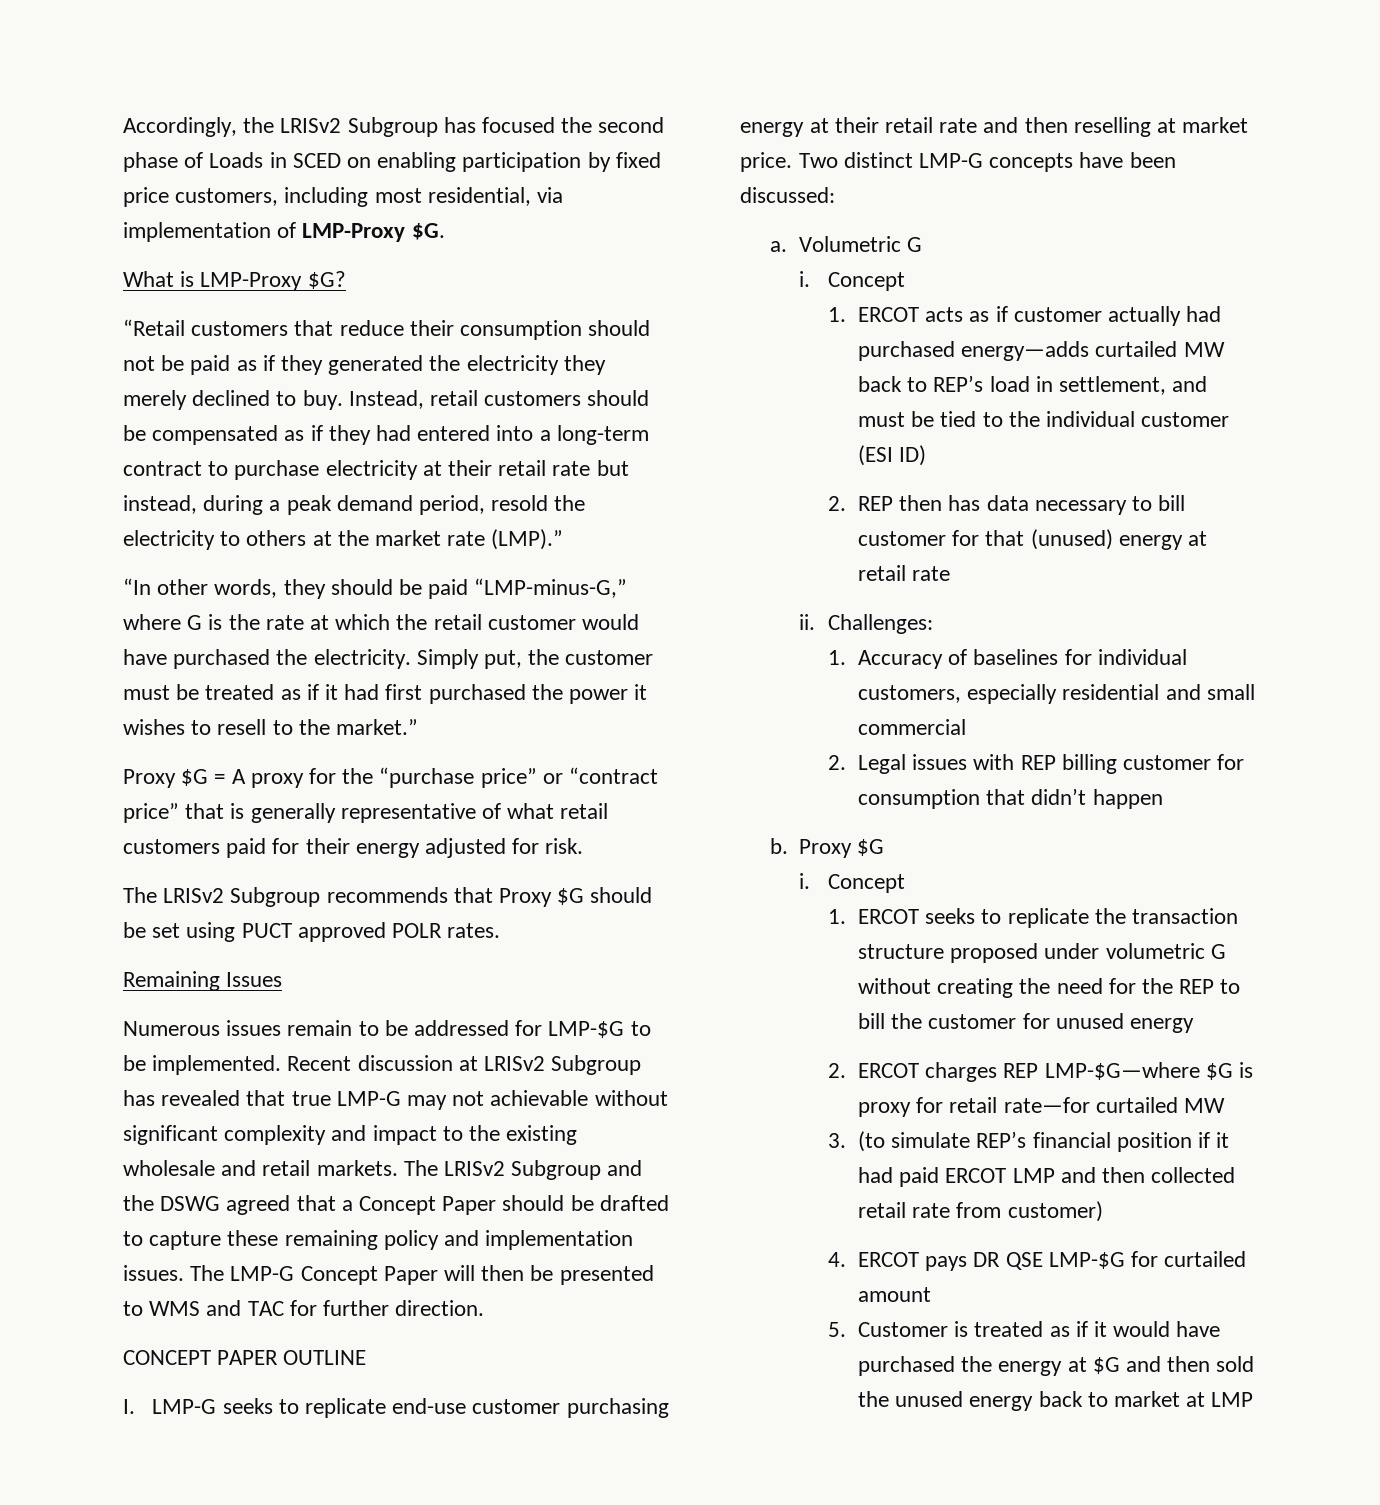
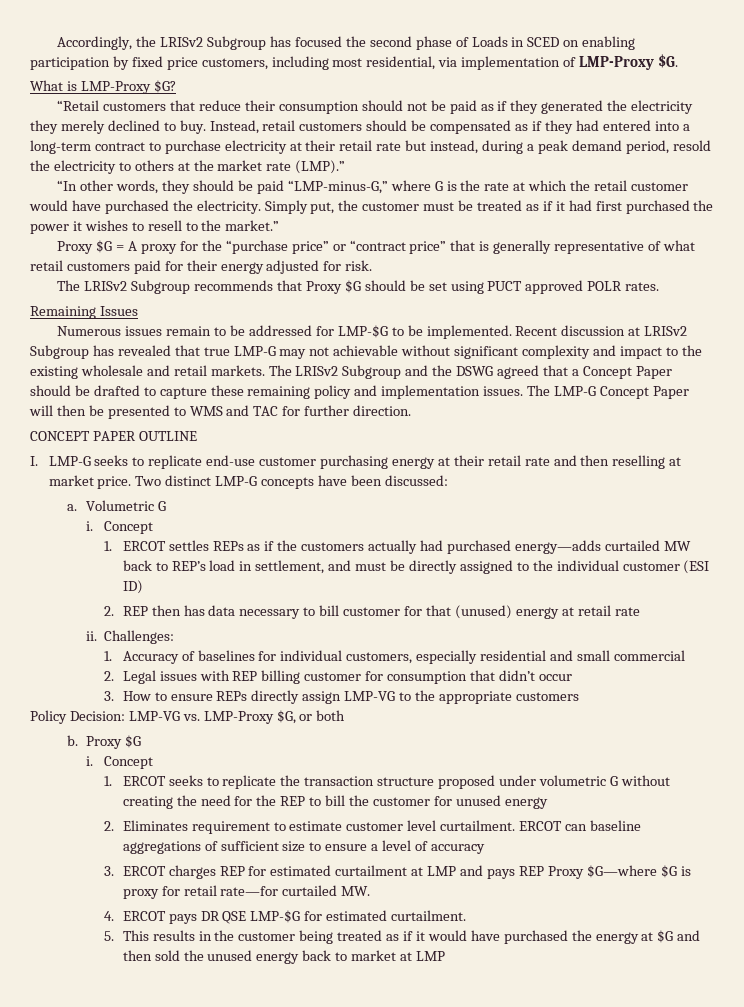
[925,306,1102,322] acts as if customer -> [168,540,365,551] settles REPs as if the customers
[940,411,977,427] tied -> [408,560,513,574] directly assigned
[1092,789,1163,809] happen -> [538,674,572,681] [104,690,579,704] [30,710,346,724] occur // 3. How to ensure REPs directly assign LMP-VG to the appropriate customers // Policy Decision: LMP-VG vs. LMP-Proxy $G, or both
[857,1062,1200,1082] ERCOT charges REP LMP-$G—where -> [122,820,641,834] [122,840,485,854] [104,865,657,879] Eliminates requirement to estimate customer level curtailment. ERCOT can baseline aggregations of sufficient size to ensure a level of accuracy // 3. ERCOT charges REP for estimated curtailment at LMP and pays REP Proxy $G—where
[1183,1098,1225,1113] [828,1131,1230,1152] [857,1167,1236,1187] [857,1201,1103,1222] MW // 3. (to simulate REP’s financial position if it had paid ERCOT LMP and then collected retail rate from customer) -> [341,886,371,896] MW.
[1164,1251,1247,1267] [857,1287,931,1302] curtailed amount -> [326,910,467,921] estimated curtailment.
[857,1321,969,1337] Customer is -> [122,930,334,944] This results in the customer being

